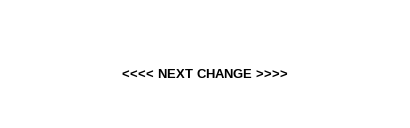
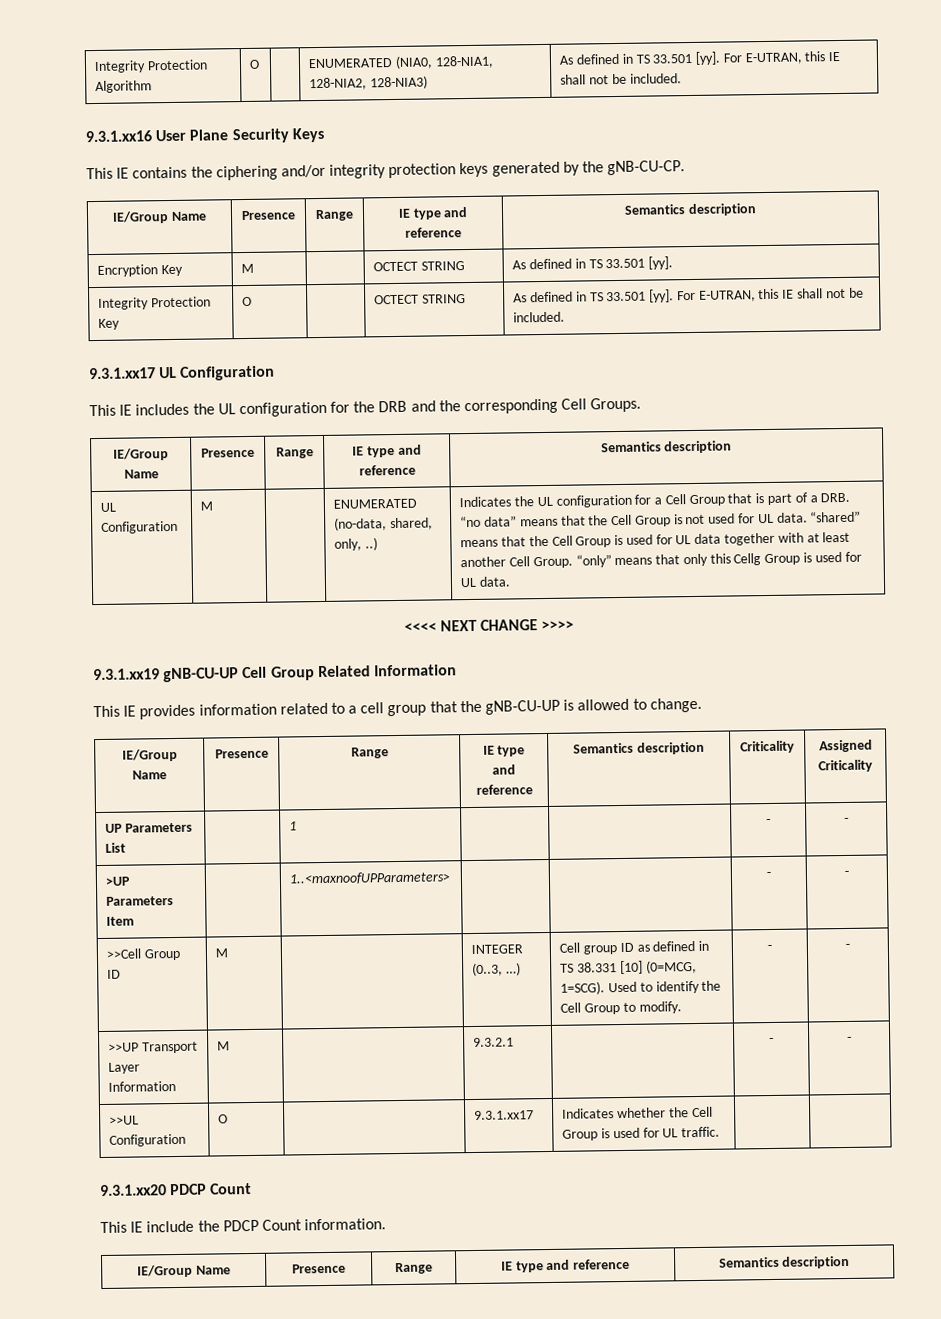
[122,69,288,78] <<<< NEXT CHANGE >>>> -> [94,59,209,73] [95,80,153,93] [249,59,261,69] [308,55,494,69] [309,75,429,91] [559,51,841,65] [560,73,682,85] [85,127,325,144] [86,160,686,181] [112,211,207,224] [241,210,296,221] [315,209,354,222] [397,206,469,220] [405,227,462,238] [624,203,757,217] [97,264,184,277] [241,263,255,274] [373,261,466,272] [512,256,674,270] [98,296,212,310] [98,318,121,330] [242,296,253,307] [374,294,467,305] [513,287,864,303] [513,311,566,323] [89,365,276,381] [89,397,642,418] [113,448,169,461] [123,469,159,479] [201,447,255,458] [275,447,314,459] [352,444,422,458] [358,464,416,476] [600,440,733,454] [100,502,117,512] [101,520,179,534] [200,501,214,511] [333,498,418,509] [334,517,434,531] [334,537,379,551] [459,492,851,508] [460,510,862,528] [460,531,851,548] [460,551,862,569] [460,576,512,588] [403,619,575,632] [93,664,457,683] [93,697,702,720] [121,748,178,762] [132,770,167,780] [214,748,269,759] [350,747,389,759] [482,745,526,757] [492,764,516,775] [475,784,533,795] [573,741,705,755] [740,740,795,754] [818,739,873,753] [818,759,873,773] [105,822,194,833] [105,842,127,853] [289,821,298,831] [766,818,771,825] [844,817,849,823] [105,876,132,886] [106,896,175,906] [106,916,135,926] [289,871,451,885] [766,871,771,878] [844,870,849,876] [106,948,182,961] [107,969,122,979] [215,948,229,958] [471,944,524,955] [472,962,522,977] [559,940,710,955] [560,959,697,975] [560,980,722,995] [560,1001,682,1015] [767,944,772,951] [845,943,850,949] [108,1041,199,1054] [108,1062,141,1074] [108,1080,177,1092] [217,1041,231,1051] [473,1037,515,1047] [769,1037,774,1044] [847,1036,852,1042] [109,1115,140,1125] [109,1133,187,1147] [218,1114,229,1124] [474,1110,535,1120] [562,1106,713,1119] [562,1126,721,1141] [100,1182,253,1197] [100,1218,387,1234] [137,1264,231,1278] [292,1263,346,1274] [395,1262,433,1275] [500,1258,631,1273] [718,1255,851,1269] Integrity Protection Algorithm | O | | ENUMERATED (NIA0, 128-NIA1, 128-NIA2, 128-NIA3) | As defined in TS 33.501 [yy]. For E-UTRAN, this IE shall not be included. // 9.3.1.xx16 User Plane Security Keys // This IE contains the ciphering and/or integrity protection keys generated by the gNB-CU-CP. // IE/Group Name | Presence | Range | IE type and reference | Semantics description // Encryption Key | M | | OCTECT STRING | As defined in TS 33.501 [yy]. // Integrity Protection Key | O | | OCTECT STRING | As defined in TS 33.501 [yy]. For E-UTRAN, this IE shall not be included. // 9.3.1.xx17 UL Configuration // This IE includes the UL configuration for the DRB and the corresponding Cell Groups. // IE/Group Name | Presence | Range | IE type and reference | Semantics description // UL Configuration | M | | ENUMERATED (no-data, shared, only, ..) | Indicates the UL configuration for a Cell Group that is part of a DRB. “no data” means that the Cell Group is not used for UL data. “shared” means that the Cell Group is used for UL data together with at least another Cell Group. “only” means that only this Cellg Group is used for UL data. // <<<< NEXT CHANGE >>>> // 9.3.1.xx19 gNB-CU-UP Cell Group Related Information // This IE provides information related to a cell group that the gNB-CU-UP is allowed to change. // IE/Group Name | Presence | Range | IE type and reference | Semantics description | Criticality | Assigned Criticality // UP Parameters List | | 1 | | | - | - // >UP Parameters Item | | 1..<maxnoofUPParameters> | | | - | - // >>Cell Group ID | M | | INTEGER (0..3, …) | Cell group ID as defined in TS 38.331 [10] (0=MCG, 1=SCG). Used to identify the Cell Group to modify. | - | - // >>UP Transport Layer Information | M | | 9.3.2.1 | | - | - // >>UL Configuration | O | | 9.3.1.xx17 | Indicates whether the Cell Group is used for UL traffic. | | // 9.3.1.xx20 PDCP Count // This IE include the PDCP Count information. // IE/Group Name | Presence | Range | IE type and reference | Semantics description

